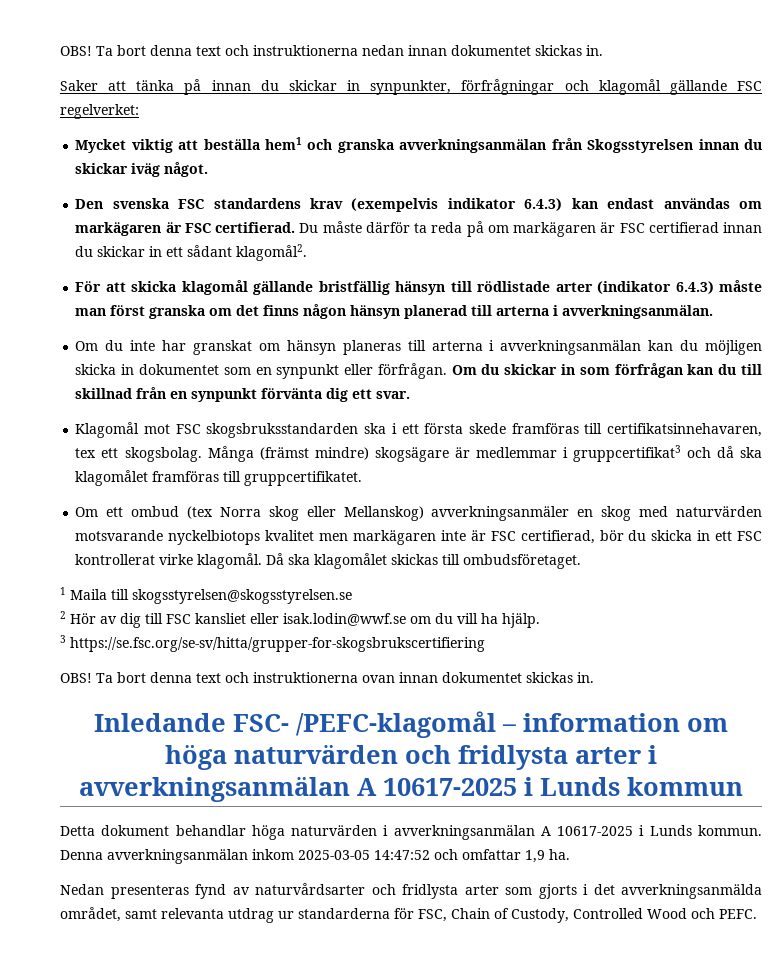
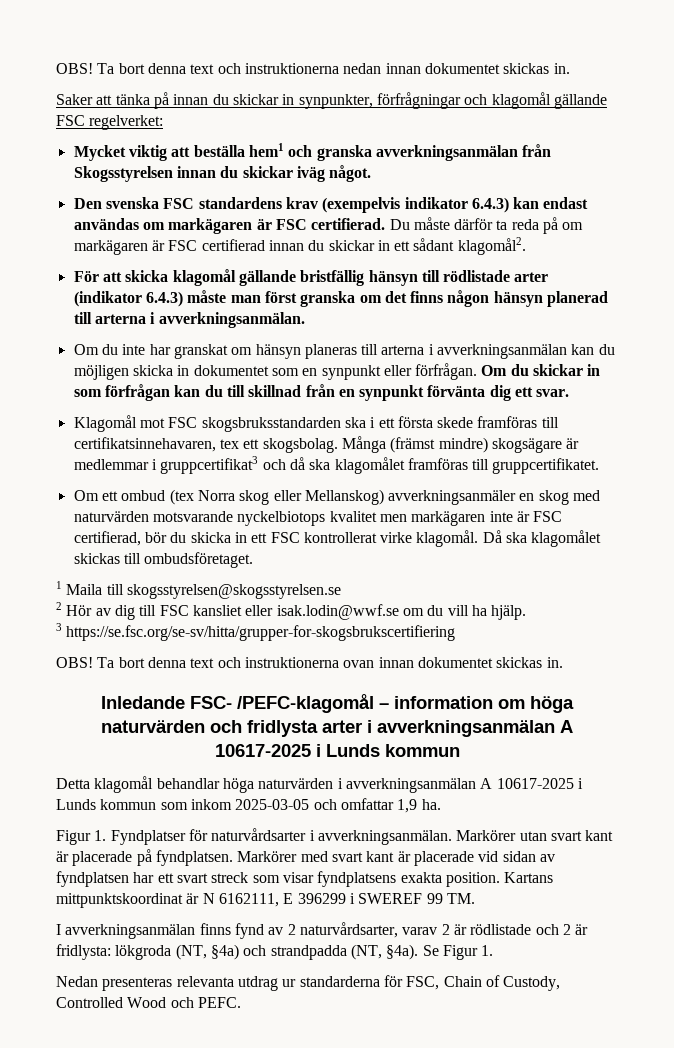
[101,825,170,836] dokument -> [94,776,154,793] klagomål
[697,825,762,836] [60,849,248,864] kommun. Denna avverkningsanmälan -> [100,799,188,810] kommun som
[374,850,430,860] 14:47:52 -> (310, 804) none
[60,883,762,899] [60,907,157,922] Nedan presenteras fynd av naturvårdsarter och fridlysta arter som gjorts i det avverkningsanmälda området, samt -> [56,828,614,845] [56,849,555,866] [56,871,554,887] [56,893,475,908] [56,922,589,939] [56,944,494,960] [56,976,173,991] Figur 1. Fyndplatser för naturvårdsarter i avverkningsanmälan. Markörer utan svart kant är placerade på fyndplatsen. Markörer med svart kant är placerade vid sidan av fyndplatsen har ett svart streck som visar fyndplatsens exakta position. Kartans mittpunktskoordinat är N 6162111, E 396299 i SWEREF 99 TM. // I avverkningsanmälan finns fynd av 2 naturvårdsarter, varav 2 är rödlistade och 2 är fridlysta: lökgroda (NT, §4a) och strandpadda (NT, §4a). Se Figur 1. // Nedan presenteras

